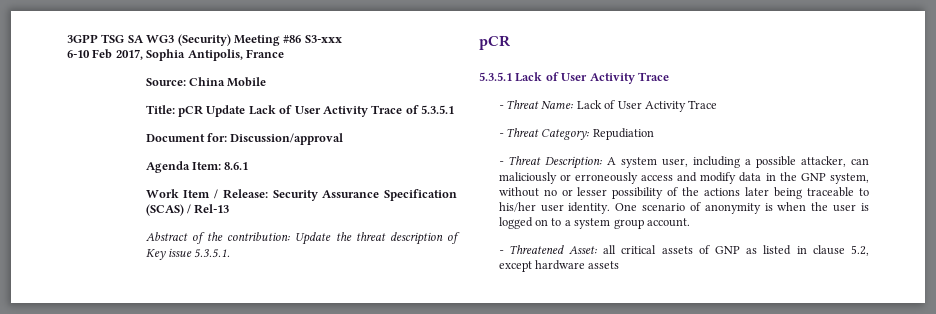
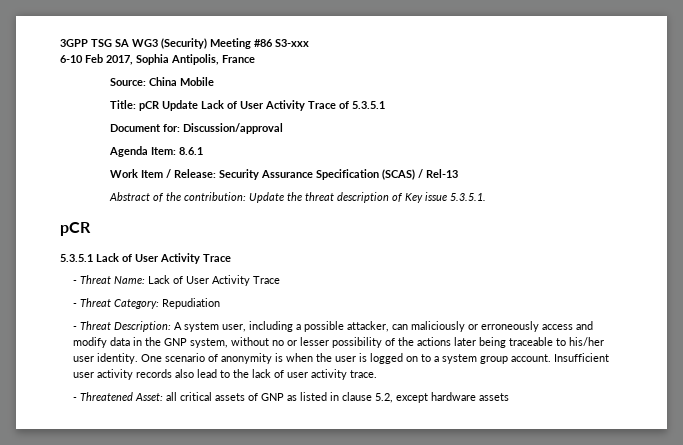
(690, 222) none -> [553,353,609,362] [72,369,377,380] Insufficient user activity records also lead to the lack of user activity trace.

